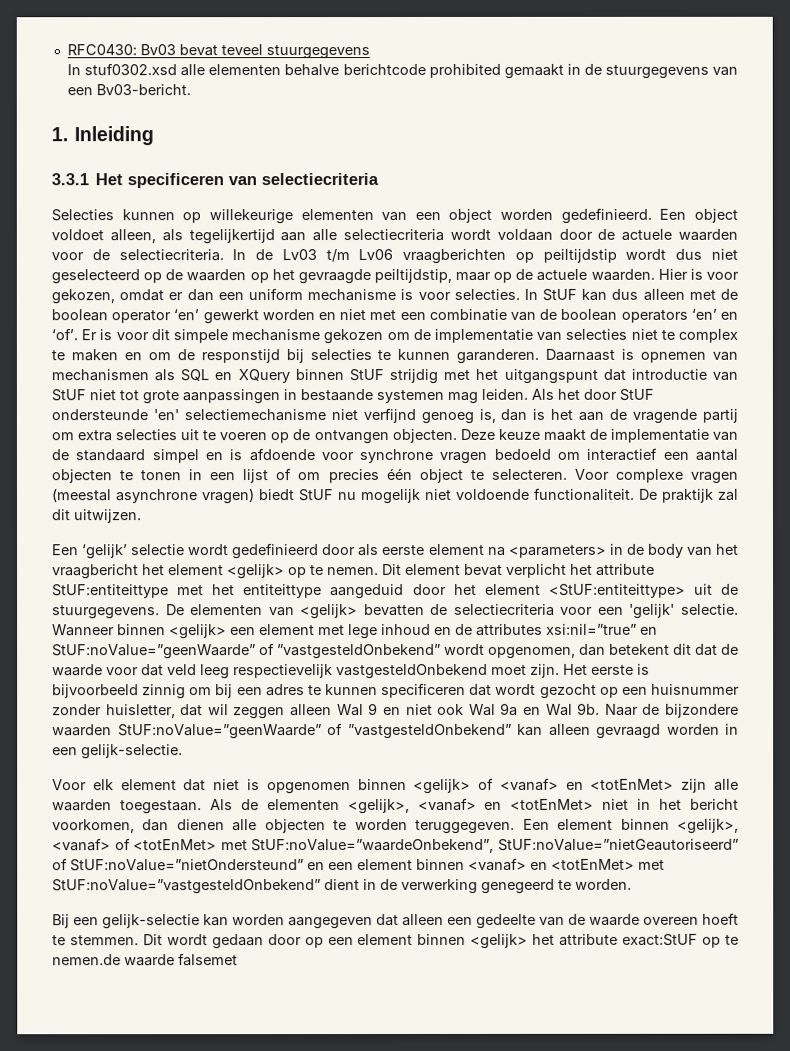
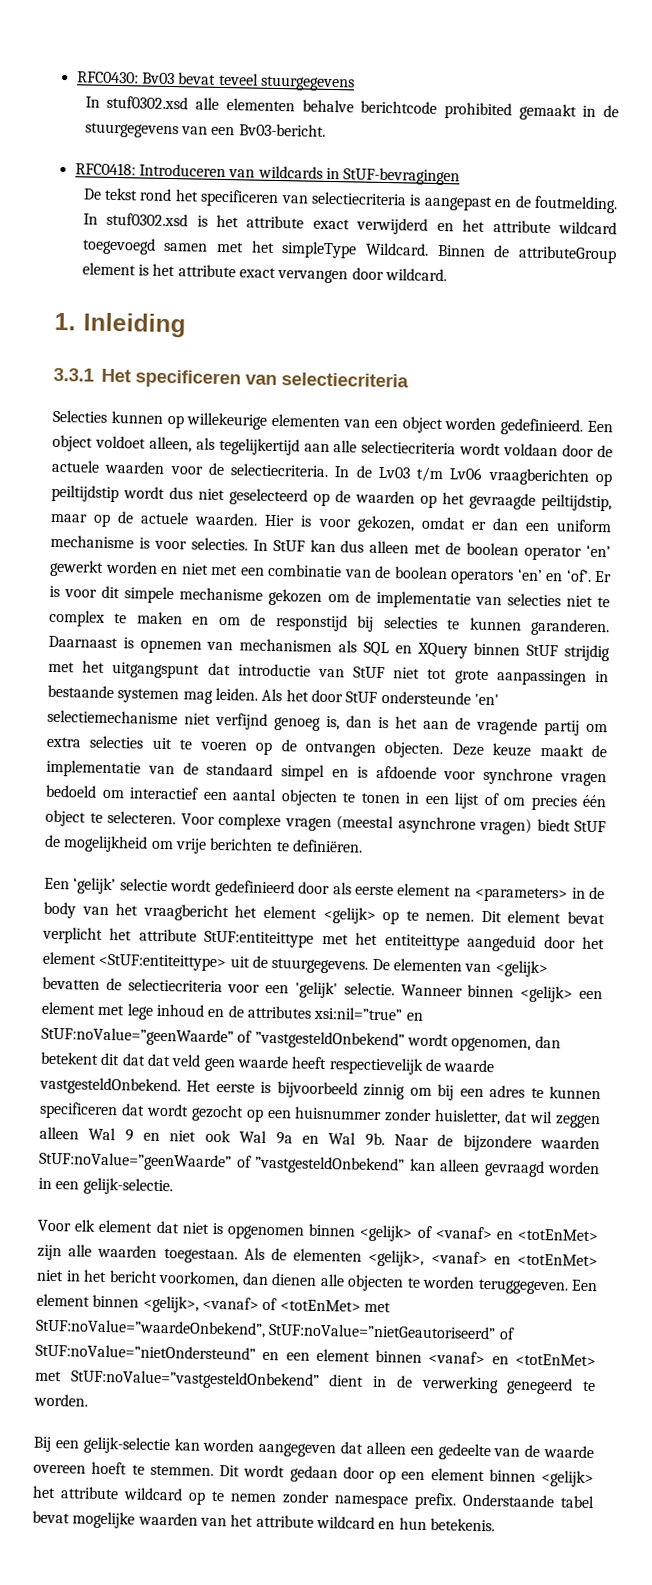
(192, 90) none -> [74,162,461,186] [82,187,619,214] [82,212,618,235] [81,237,617,264] [81,262,447,284] // RFC0418: Introduceren van wildcards in StUF-bevragingen // De tekst rond het specificeren van selectiecriteria is aangepast en de foutmelding. In stuf0302.xsd is het attribute exact verwijderd en het attribute wildcard toegevoegd samen met het simpleType Wildcard. Binnen de attributeGroup element is het attribute exact vervangen door wildcard.
[337,487,738,505] [51,509,141,524] nu mogelijk niet voldoende functionaliteit. De praktijk zal dit uitwijzen. -> [44,834,363,854] de mogelijkheid om vrije berichten te definiëren.
[721,643,739,655] [52,663,560,680] de waarde voor dat veld leeg respectievelijk vastgesteldOnbekend moet zijn. -> [146,1053,496,1075] [39,1076,181,1096] dat veld geen waarde heeft respectievelijk de waarde vastgesteldOnbekend.
[622,933,739,948] [52,953,238,967] exact:StUF op te nemen.de waarde falsemet -> [123,1487,595,1510] [32,1510,495,1532] wildcard op te nemen zonder namespace prefix. Onderstaande tabel bevat mogelijke waarden van het attribute wildcard en hun betekenis.

